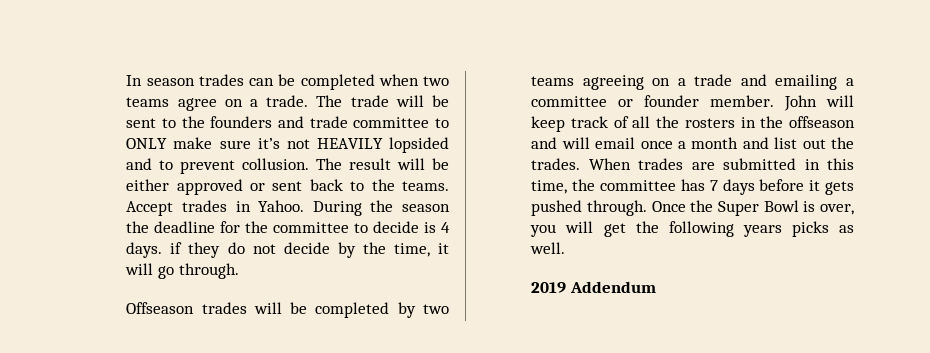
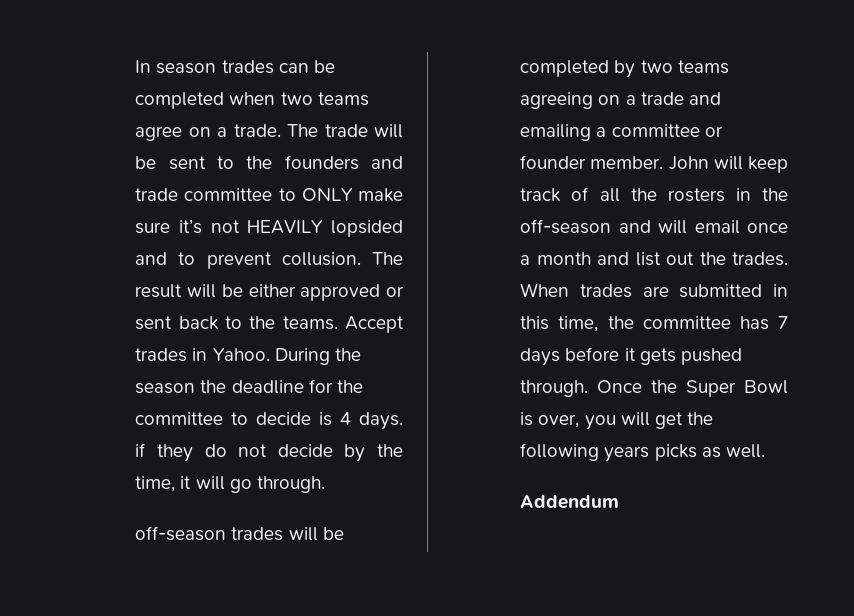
[126,302,195,314] Offseason -> [135,526,227,541] off-season
[789,116,855,128] offseason -> [520,219,612,234] off-season
[531,282,567,293] 2019 -> (765, 451) none

